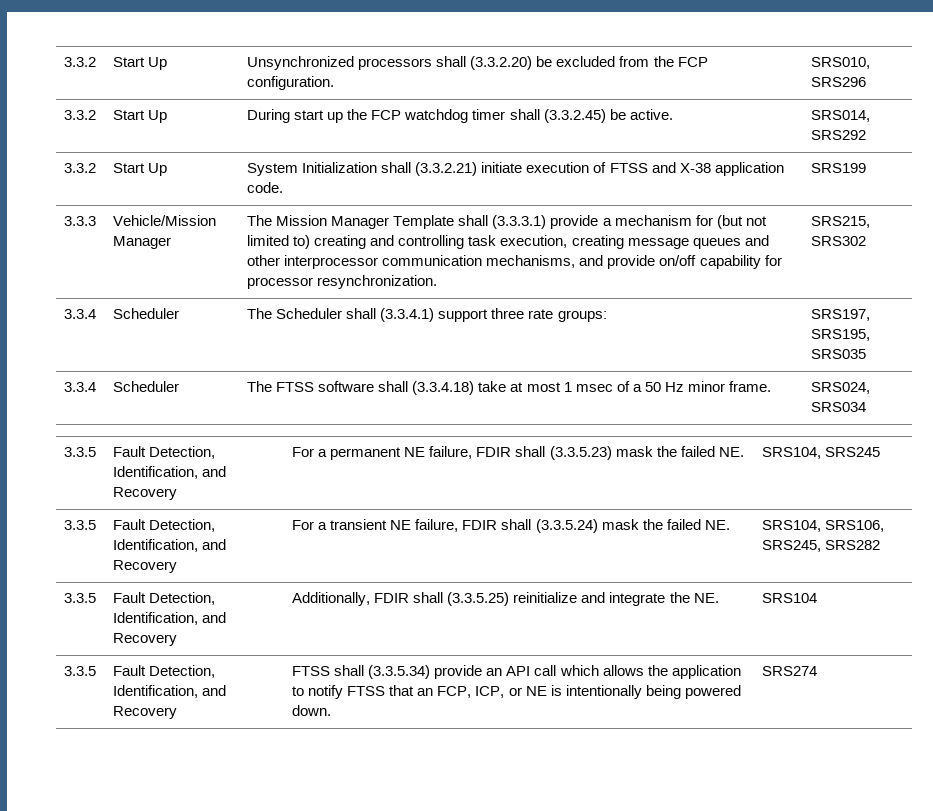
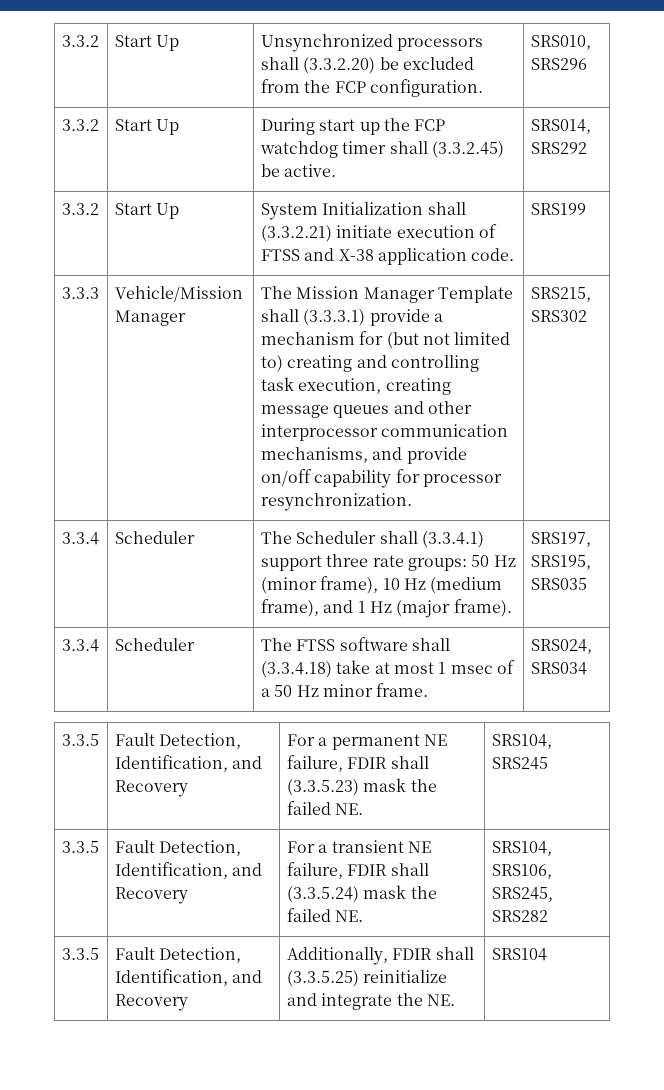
(607, 316) none -> [471,555,516,567] [260,576,503,594] [260,599,512,618] 50 Hz (minor frame), 10 Hz (medium frame), and 1 Hz (major frame).
[64,666,97,676] [113,665,216,678] [113,685,227,698] [113,706,178,719] [292,665,741,679] [292,685,741,699] [292,705,332,716] [762,666,818,676] // 3.3.5 | Fault Detection, Identification, and Recovery | FTSS shall (3.3.5.34) provide an API call which allows the application to notify FTSS that an FCP, ICP, or NE is intentionally being powered down. | SRS274 -> (547, 954) none

